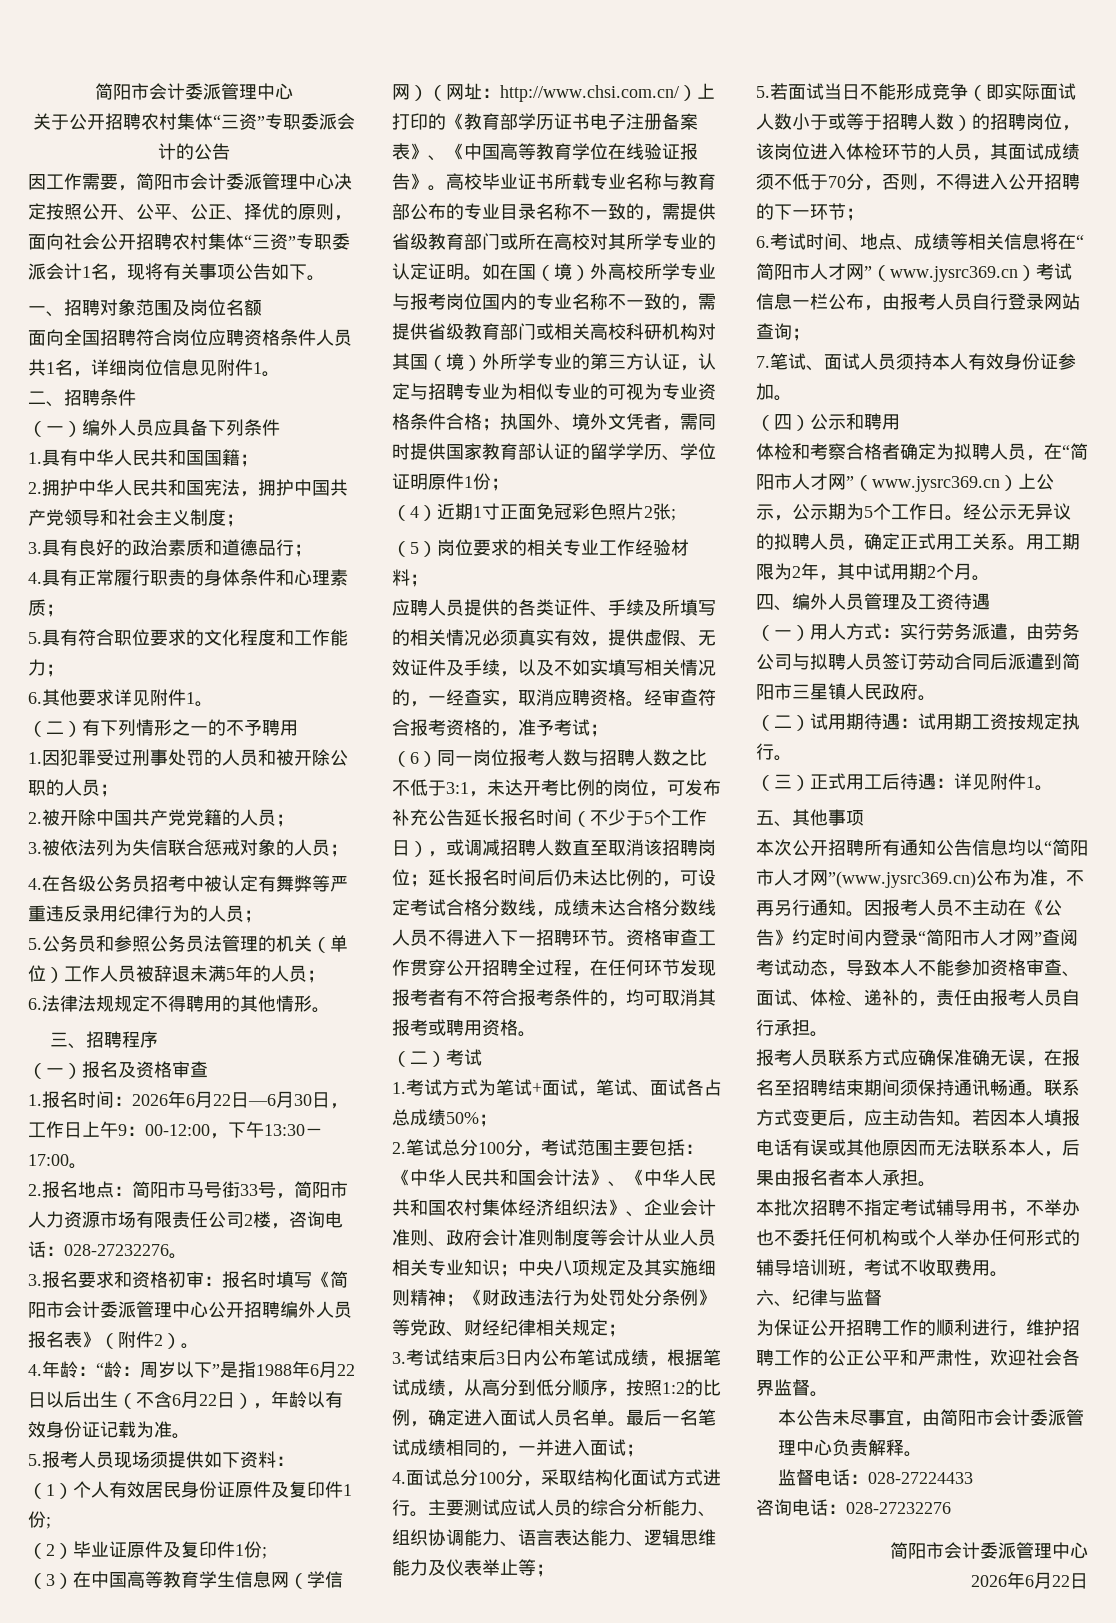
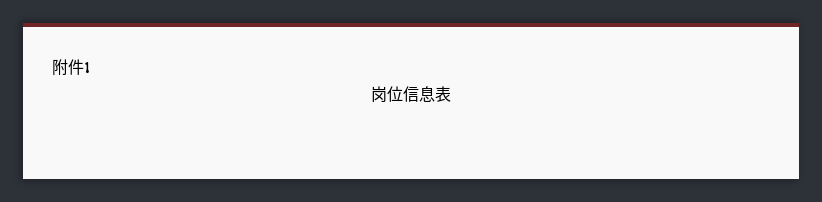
[95,83,293,100] [33,113,355,130] [158,143,230,160] [28,173,352,191] [28,203,352,221] [28,233,350,250] [28,263,325,281] [28,299,262,317] [28,329,352,346] [28,359,280,377] [28,389,136,407] [28,419,280,437] [28,449,258,467] [28,479,348,497] [28,509,244,527] [28,539,312,557] [28,569,348,586] [28,599,64,617] [28,629,348,646] [28,659,64,677] [28,689,213,707] [28,719,298,737] [28,749,348,766] [28,779,118,797] [28,809,294,827] [28,839,348,857] [28,875,348,892] [28,905,262,923] [28,935,348,953] [28,965,325,983] [28,995,330,1013] [50,1031,159,1049] [28,1061,208,1079] [28,1091,348,1109] [28,1121,323,1139] [28,1154,87,1169] [28,1181,348,1199] [28,1211,343,1229] [28,1241,187,1259] [28,1271,348,1288] [28,1301,352,1318] [28,1331,199,1349] [28,1361,355,1378] [28,1391,343,1409] [28,1421,190,1439] [28,1451,294,1468] [28,1481,352,1499] [28,1511,51,1529] [28,1541,267,1559] [28,1571,343,1589] [392,83,715,102] [392,113,698,130] [392,143,698,161] [392,173,716,191] [392,203,716,221] [392,233,716,250] [392,263,716,281] [392,293,716,311] [392,323,716,340] [392,353,716,371] [392,383,716,400] [392,413,716,431] [392,443,716,461] [392,473,509,491] [392,503,676,521] [392,539,689,557] [392,569,428,587] [392,599,716,617] [392,629,716,647] [392,659,716,677] [392,689,716,707] [392,719,608,737] [392,749,707,767] [392,779,721,797] [392,809,707,827] [392,839,716,857] [392,869,716,887] [392,899,716,917] [392,929,716,947] [392,959,716,977] [392,989,716,1007] [392,1019,536,1037] [392,1049,482,1067] [392,1079,722,1097] [392,1109,497,1127] [392,1139,703,1157] [392,1169,716,1187] [392,1199,716,1217] [392,1229,716,1247] [392,1259,716,1277] [392,1289,716,1307] [392,1319,626,1337] [392,1349,721,1367] [392,1379,721,1397] [392,1409,716,1427] [392,1439,644,1457] [392,1469,721,1487] [392,1499,716,1517] [392,1529,716,1547] [392,1559,554,1577] [756,83,1076,101] [756,113,1080,131] [756,143,1080,161] [756,173,1080,191] [756,203,864,221] [756,233,1084,251] [756,263,1072,282] [756,293,1080,311] [756,323,810,341] [756,353,1076,371] [756,383,792,401] [756,413,900,431] [756,443,1088,461] [756,473,1054,492] [756,503,1071,521] [756,533,1080,551] [756,563,990,581] [756,593,990,611] [756,623,1080,641] [756,653,1080,670] [756,683,936,701] [756,713,1080,731] [756,743,792,761] [756,773,1053,791] [756,809,864,827] [756,839,1088,856] [756,869,1084,888] [756,899,1062,917] [756,929,1078,946] [756,959,1080,977] [756,989,1080,1007] [756,1019,828,1037] [756,1049,1080,1067] [756,1079,1080,1097] [756,1109,1080,1127] [756,1139,1080,1157] [756,1169,936,1187] [756,1199,1080,1217] [756,1229,1080,1246] [756,1259,1008,1277] [756,1289,882,1307] [756,1319,1080,1337] [756,1349,1080,1367] [756,1379,828,1397] [778,1409,1085,1427] [778,1439,923,1457] [778,1469,974,1486] [756,1499,951,1516] [890,1542,1088,1559] [971,1572,1088,1589] 简阳市会计委派管理中心 // 关于公开招聘农村集体“三资”专职委派会计的公告 // 因工作需要，简阳市会计委派管理中心决定按照公开、公平、公正、择优的原则，面向社会公开招聘农村集体“三资”专职委派会计1名，现将有关事项公告如下。 // 一、招聘对象范围及岗位名额 // 面向全国招聘符合岗位应聘资格条件人员共1名，详细岗位信息见附件1。 // 二、招聘条件 // （一）编外人员应具备下列条件 // 1.具有中华人民共和国国籍； // 2.拥护中华人民共和国宪法，拥护中国共产党领导和社会主义制度； // 3.具有良好的政治素质和道德品行； // 4.具有正常履行职责的身体条件和心理素质； // 5.具有符合职位要求的文化程度和工作能力； // 6.其他要求详见附件1。 // （二）有下列情形之一的不予聘用 // 1.因犯罪受过刑事处罚的人员和被开除公职的人员； // 2.被开除中国共产党党籍的人员； // 3.被依法列为失信联合惩戒对象的人员； // 4.在各级公务员招考中被认定有舞弊等严重违反录用纪律行为的人员； // 5.公务员和参照公务员法管理的机关（单位）工作人员被辞退未满5年的人员； // 6.法律法规规定不得聘用的其他情形。 // 三、招聘程序 // （一）报名及资格审查 // 1.报名时间：2026年6月22日—6月30日，工作日上午9：00-12:00，下午13:30－17:00。 // 2.报名地点：简阳市马号街33号，简阳市人力资源市场有限责任公司2楼，咨询电话：028-27232276。 // 3.报名要求和资格初审：报名时填写《简阳市会计委派管理中心公开招聘编外人员报名表》（附件2）。 // 4.年龄：“龄：周岁以下”是指1988年6月22日以后出生（不含6月22日），年龄以有效身份证记载为准。 // 5.报考人员现场须提供如下资料： // （1）个人有效居民身份证原件及复印件1份; // （2）毕业证原件及复印件1份; // （3）在中国高等教育学生信息网（学信网）（网址：http://www.chsi.com.cn/）上打印的《教育部学历证书电子注册备案表》、《中国高等教育学位在线验证报告》。高校毕业证书所载专业名称与教育部公布的专业目录名称不一致的，需提供省级教育部门或所在高校对其所学专业的认定证明。如在国（境）外高校所学专业与报考岗位国内的专业名称不一致的，需提供省级教育部门或相关高校科研机构对其国（境）外所学专业的第三方认证，认定与招聘专业为相似专业的可视为专业资格条件合格；执国外、境外文凭者，需同时提供国家教育部认证的留学学历、学位证明原件1份； // （4）近期1寸正面免冠彩色照片2张; // （5）岗位要求的相关专业工作经验材料； // 应聘人员提供的各类证件、手续及所填写的相关情况必须真实有效，提供虚假、无效证件及手续，以及不如实填写相关情况的，一经查实，取消应聘资格。经审查符合报考资格的，准予考试； // （6）同一岗位报考人数与招聘人数之比不低于3:1，未达开考比例的岗位，可发布补充公告延长报名时间（不少于5个工作日），或调减招聘人数直至取消该招聘岗位；延长报名时间后仍未达比例的，可设定考试合格分数线，成绩未达合格分数线人员不得进入下一招聘环节。资格审查工作贯穿公开招聘全过程，在任何环节发现报考者有不符合报考条件的，均可取消其报考或聘用资格。 // （二）考试 // 1.考试方式为笔试+面试，笔试、面试各占总成绩50%； // 2.笔试总分100分，考试范围主要包括：《中华人民共和国会计法》、《中华人民共和国农村集体经济组织法》、企业会计准则、政府会计准则制度等会计从业人员相关专业知识；中央八项规定及其实施细则精神；《财政违法行为处罚处分条例》等党政、财经纪律相关规定； // 3.考试结束后3日内公布笔试成绩，根据笔试成绩，从高分到低分顺序，按照1:2的比例，确定进入面试人员名单。最后一名笔试成绩相同的，一并进入面试； // 4.面试总分100分，采取结构化面试方式进行。主要测试应试人员的综合分析能力、组织协调能力、语言表达能力、逻辑思维能力及仪表举止等； // 5.若面试当日不能形成竞争（即实际面试人数小于或等于招聘人数）的招聘岗位，该岗位进入体检环节的人员，其面试成绩须不低于70分，否则，不得进入公开招聘的下一环节； // 6.考试时间、地点、成绩等相关信息将在“简阳市人才网”（www.jysrc369.cn）考试信息一栏公布，由报考人员自行登录网站查询； // 7.笔试、面试人员须持本人有效身份证参加。 // （四）公示和聘用 // 体检和考察合格者确定为拟聘人员，在“简阳市人才网”（www.jysrc369.cn）上公示，公示期为5个工作日。经公示无异议的拟聘人员，确定正式用工关系。用工期限为2年，其中试用期2个月。 // 四、编外人员管理及工资待遇 // （一）用人方式：实行劳务派遣，由劳务公司与拟聘人员签订劳动合同后派遣到简阳市三星镇人民政府。 // （二）试用期待遇：试用期工资按规定执行。 // （三）正式用工后待遇：详见附件1。 // 五、其他事项 // 本次公开招聘所有通知公告信息均以“简阳市人才网”(www.jysrc369.cn)公布为准，不再另行通知。因报考人员不主动在《公告》约定时间内登录“简阳市人才网”查阅考试动态，导致本人不能参加资格审查、面试、体检、递补的，责任由报考人员自行承担。 // 报考人员联系方式应确保准确无误，在报名至招聘结束期间须保持通讯畅通。联系方式变更后，应主动告知。若因本人填报电话有误或其他原因而无法联系本人，后果由报名者本人承担。 // 本批次招聘不指定考试辅导用书，不举办也不委托任何机构或个人举办任何形式的辅导培训班，考试不收取费用。 // 六、纪律与监督 // 为保证公开招聘工作的顺利进行，维护招聘工作的公正公平和严肃性，欢迎社会各界监督。 // 本公告未尽事宜，由简阳市会计委派管理中心负责解释。 // 监督电话：028-27224433 // 咨询电话：028-27232276 // 简阳市会计委派管理中心 // 2026年6月22日 -> [52,59,90,76] [371,86,451,102] 附件1 // 岗位信息表

